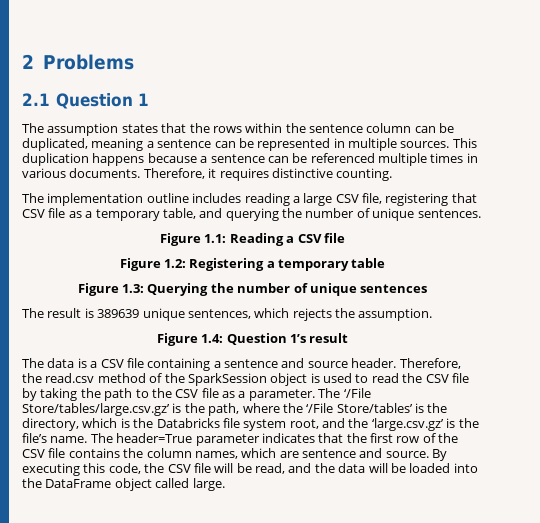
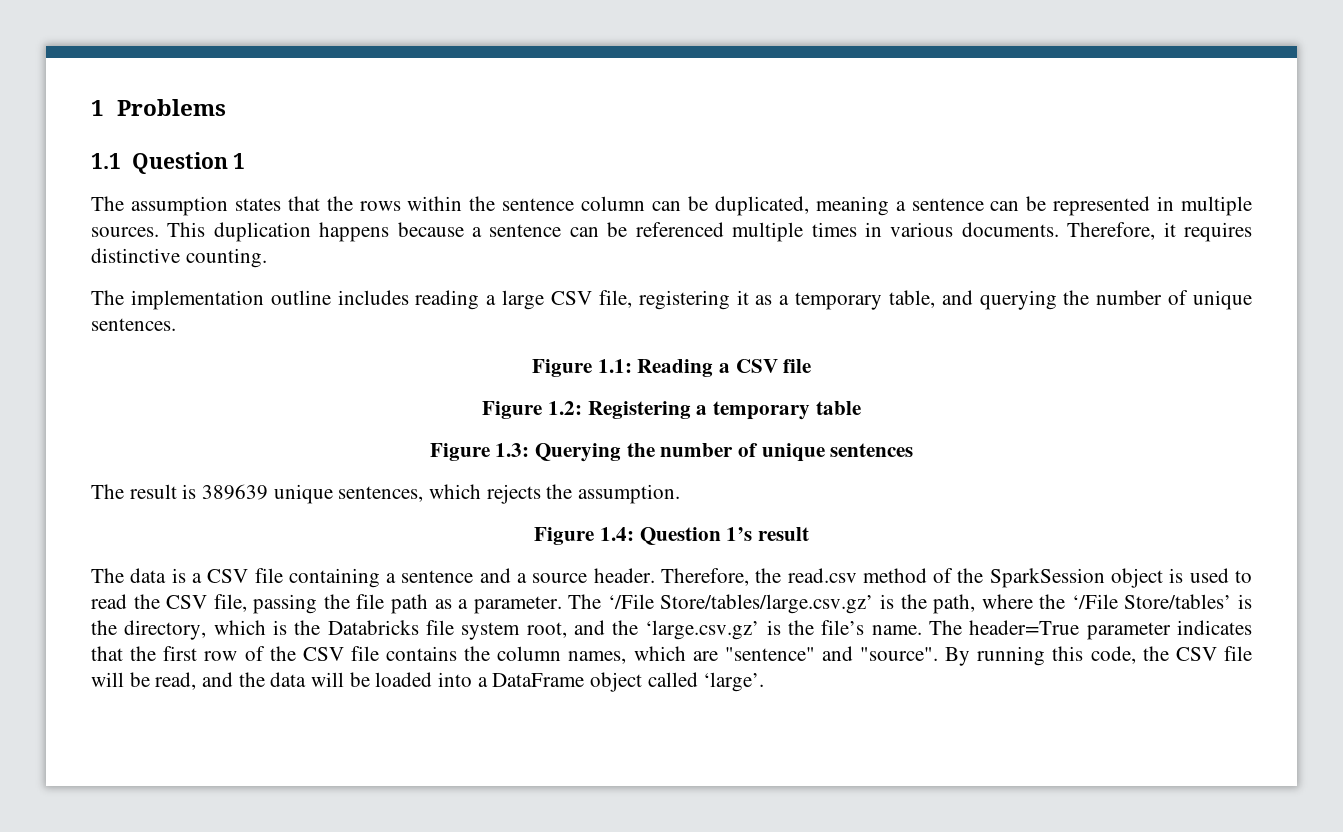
[22,54,34,69] 2 -> [91,100,104,116] 1
[22,93,50,106] 2.1 -> [91,153,121,169] 1.1
[451,193,477,203] [22,208,66,218] that CSV file -> [736,290,749,305] it
(305, 363) none -> [517,573,528,583] a
[451,373,469,383] [22,388,219,401] file by taking the path to the CSV file -> [213,594,428,614] file, passing the file path
[302,448,448,461] [22,463,80,476] sentence and source. By executing -> [724,646,1046,666] "sentence" and "source". By running
[22,478,42,488] the -> [477,677,488,687] a
[192,478,225,491] large. -> [703,672,765,692] ‘large’.

